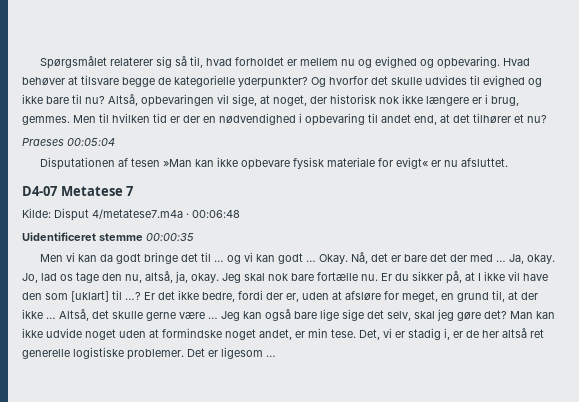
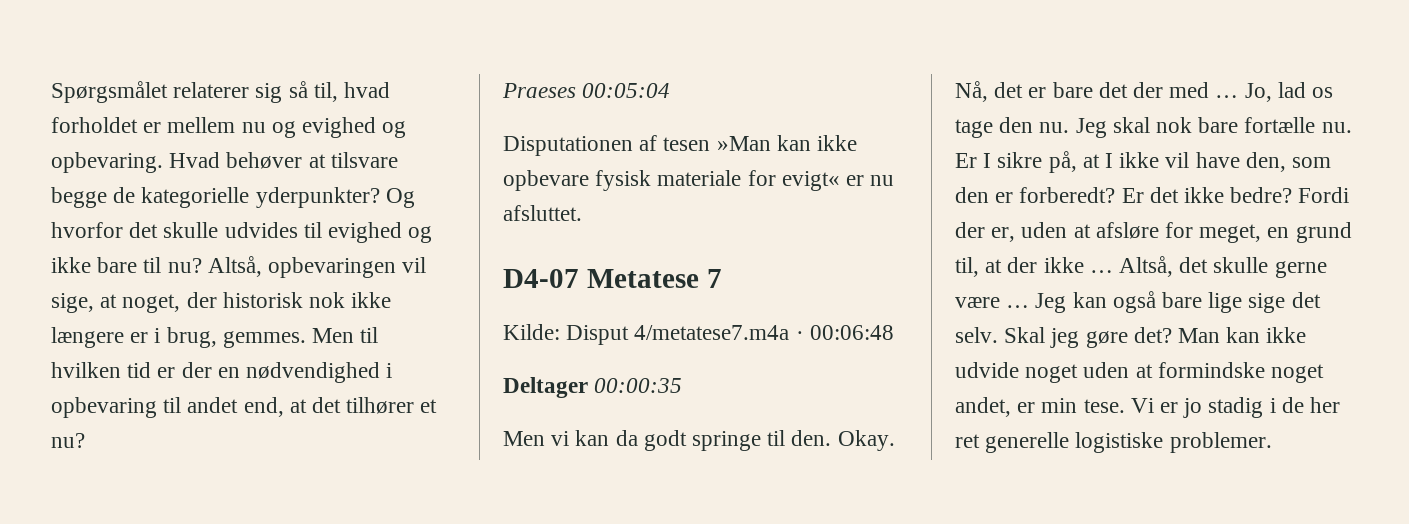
[22,232,143,241] Uidentificeret stemme -> [503,377,588,398] Deltager
[144,252,317,264] bringe det til … og vi kan godt … -> [692,430,832,451] springe til den.
[509,254,556,264] Ja, okay. -> (1239, 96) none
[125,271,219,283] nu, altså, ja, okay. -> [1039,122,1070,133] nu.
[395,271,443,281] du sikker -> [983,152,1043,168] I sikre
[22,290,141,302] den som [uklart] til …? -> [1245,152,1332,172] [955,187,1116,203] den, som den er forberedt?
[202,290,263,302] bedre, fordi -> [1230,187,1350,203] bedre? Fordi
[387,311,435,321] selv, skal -> [955,327,1046,343] selv. Skal
[359,328,463,340] Det, vi er stadig i, er -> [1130,397,1276,418] Vi er jo stadig i
[502,328,527,338] altså -> (1341, 405) none
[187,347,276,359] Det er ligesom … -> (1272, 442) none

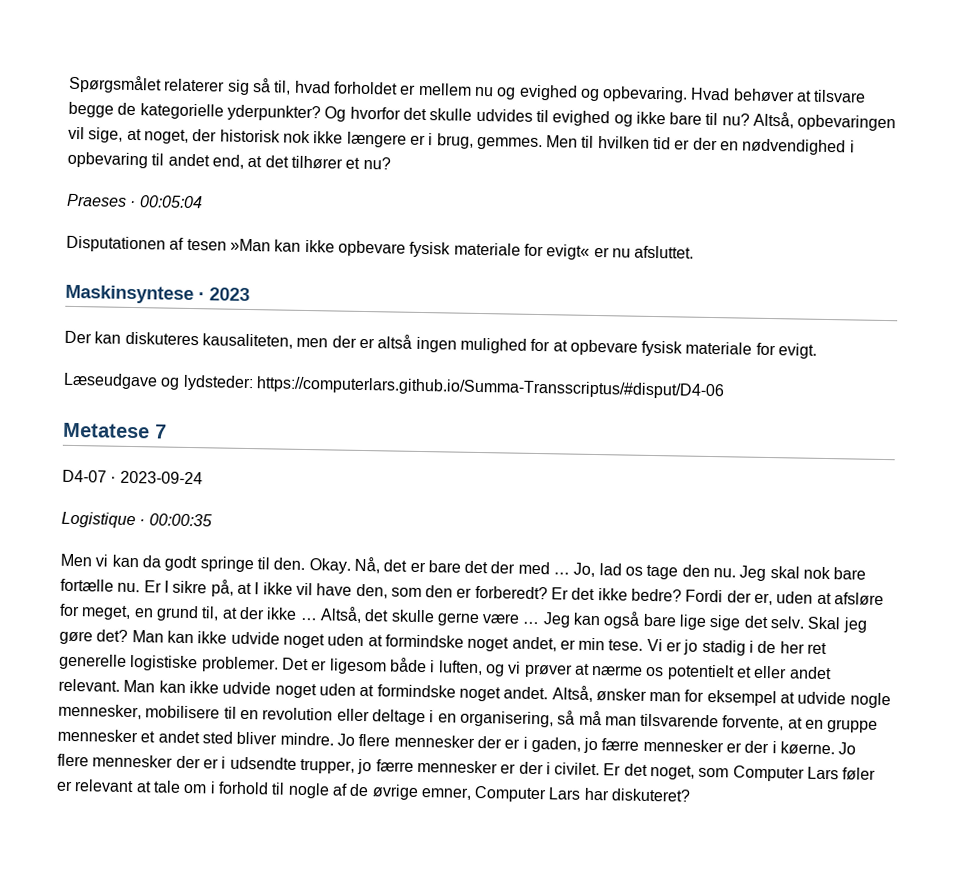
(576, 90) none -> [129,200,137,208] ·
[503,269,722,288] [503,324,894,345] [503,377,588,398] D4-07 Metatese 7 // Kilde: Disput 4/metatese7.m4a · 00:06:48 // Deltager -> [65,284,250,305] [64,330,818,359] [63,372,725,400] [63,422,167,439] [62,469,203,485] [61,511,146,529] Maskinsyntese · 2023 // Der kan diskuteres kausaliteten, men der er altså ingen mulighed for at opbevare fysisk materiale for evigt. // Læseudgave og lydsteder: https://computerlars.github.io/Summa-Transscriptus/#disput/D4-06 // Metatese 7 // D4-07 · 2023-09-24 // Logistique ·
(1272, 442) none -> [281,657,832,681] [58,678,891,709] [58,703,879,733] [57,728,857,755] [57,753,877,782] [56,779,692,803] Det er ligesom både i luften, og vi prøver at nærme os potentielt et eller andet relevant. Man kan ikke udvide noget uden at formindske noget andet. Altså, ønsker man for eksempel at udvide nogle mennesker, mobilisere til en revolution eller deltage i en organisering, så må man tilsvarende forvente, at en gruppe mennesker et andet sted bliver mindre. Jo flere mennesker der er i gaden, jo færre mennesker er der i køerne. Jo flere mennesker der er i udsendte trupper, jo færre mennesker er der i civilet. Er det noget, som Computer Lars føler er relevant at tale om i forhold til nogle af de øvrige emner, Computer Lars har diskuteret?

